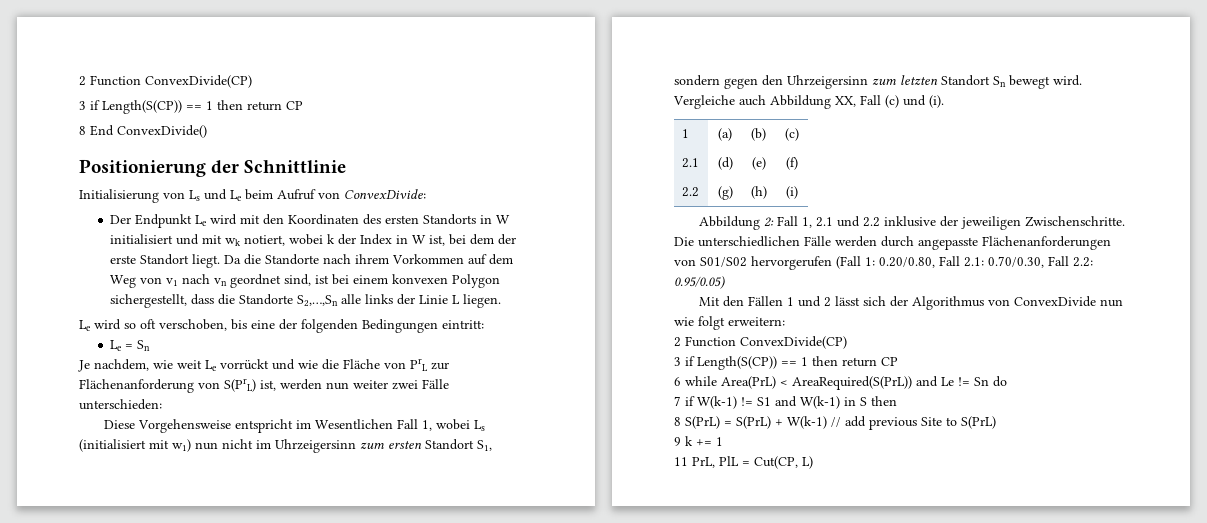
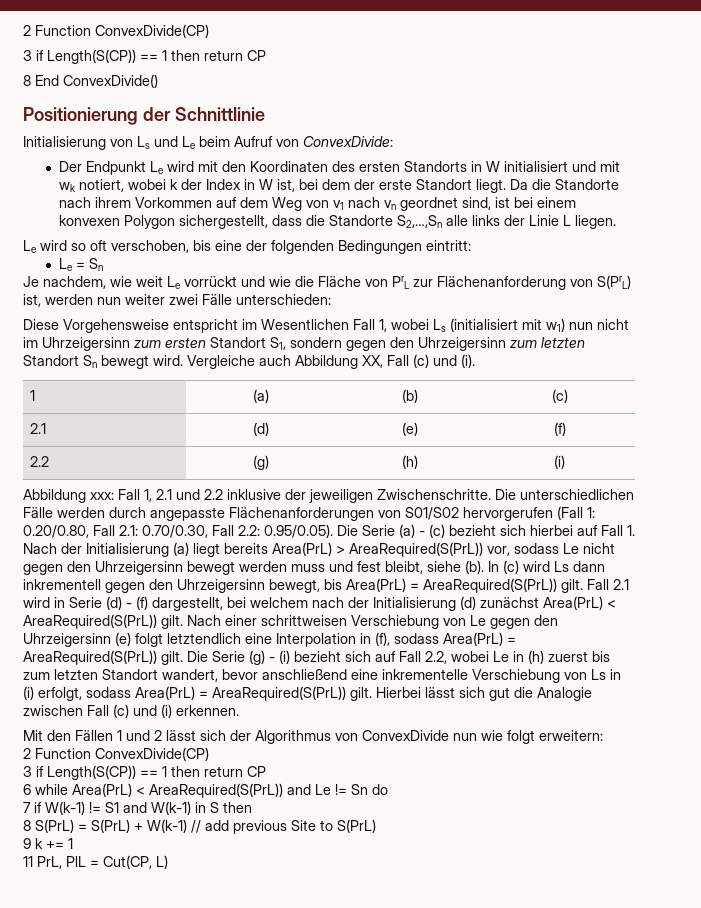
[763,217,774,227] 2: -> [90,492,114,500] xxx:
[674,276,725,289] 0.95/0.05) -> [264,524,635,538] [23,542,615,557] [23,560,605,575] [23,578,629,593] [23,596,616,611] [23,614,558,629] [23,632,516,647] [23,650,610,665] [23,669,621,683] [23,686,592,701] [23,704,239,718] 0.95/0.05). Die Serie (a) - (c) bezieht sich hierbei auf Fall 1. Nach der Initialisierung (a) liegt bereits Area(PrL) > AreaRequired(S(PrL)) vor, sodass Le nicht gegen den Uhrzeigersinn bewegt werden muss und fest bleibt, siehe (b). In (c) wird Ls dann inkrementell gegen den Uhrzeigersinn bewegt, bis Area(PrL) = AreaRequired(S(PrL)) gilt. Fall 2.1 wird in Serie (d) - (f) dargestellt, bei welchem nach der Initialisierung (d) zunächst Area(PrL) < AreaRequired(S(PrL)) gilt. Nach einer schrittweisen Verschiebung von Le gegen den Uhrzeigersinn (e) folgt letztendlich eine Interpolation in (f), sodass Area(PrL) = AreaRequired(S(PrL)) gilt. Die Serie (g) - (i) bezieht sich auf Fall 2.2, wobei Le in (h) zuerst bis zum letzten Standort wandert, bevor anschließend eine inkrementelle Verschiebung von Ls in (i) erfolgt, sodass Area(PrL) = AreaRequired(S(PrL)) gilt. Hierbei lässt sich gut die Analogie zwischen Fall (c) und (i) erkennen.

